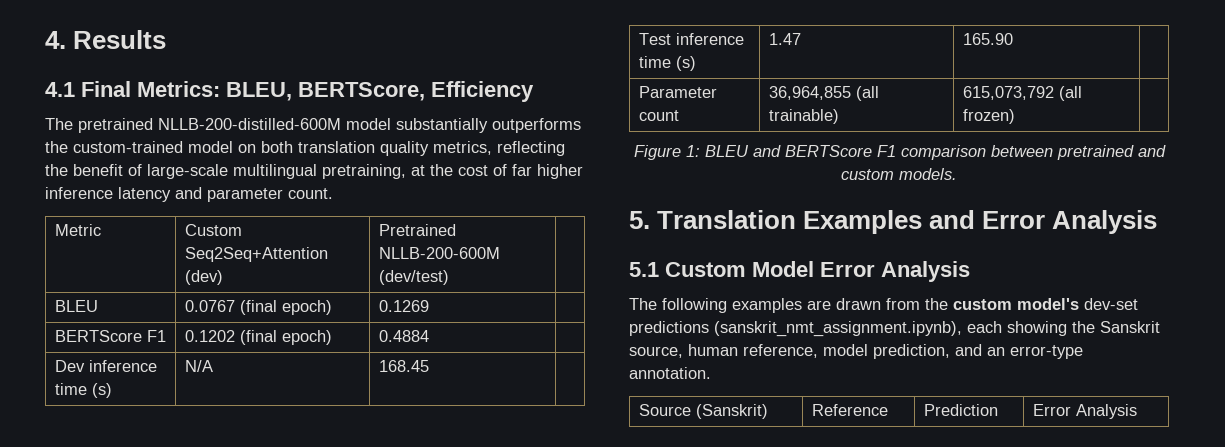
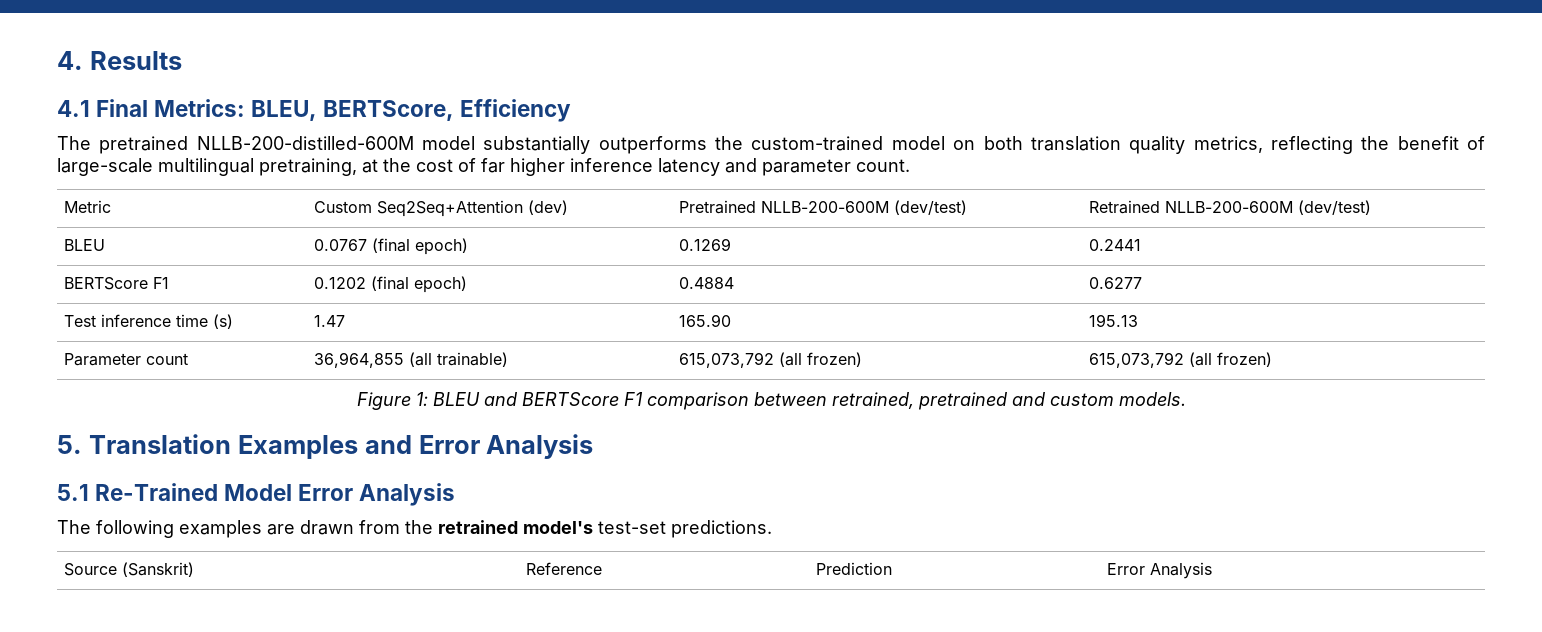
(449, 277) none -> [1089,200,1372,215] Retrained NLLB-200-600M (dev/test)
(429, 306) none -> [1089,239,1142,251] 0.2441
[54,360,157,372] [54,383,112,398] [184,360,213,372] [378,360,429,372] // Dev inference time (s) | N/A | 168.45 | -> [1089,277,1143,289] 0.6277
(1013, 39) none -> [1089,314,1139,327] 195.13
(1015, 116) none -> [1089,352,1273,368] 615,073,792 (all frozen)
(1053, 151) none -> [831,392,914,409] retrained,
[665,262,746,277] Custom -> [95,483,219,501] Re-Trained
[953,298,1138,310] [629,321,1160,337] [629,344,1083,359] [629,367,711,379] custom model's dev-set predictions (sanskrit_nmt_assignment.ipynb), each showing the Sanskrit source, human reference, model prediction, and an error-type annotation. -> [438,520,772,538] retrained model's test-set predictions.

